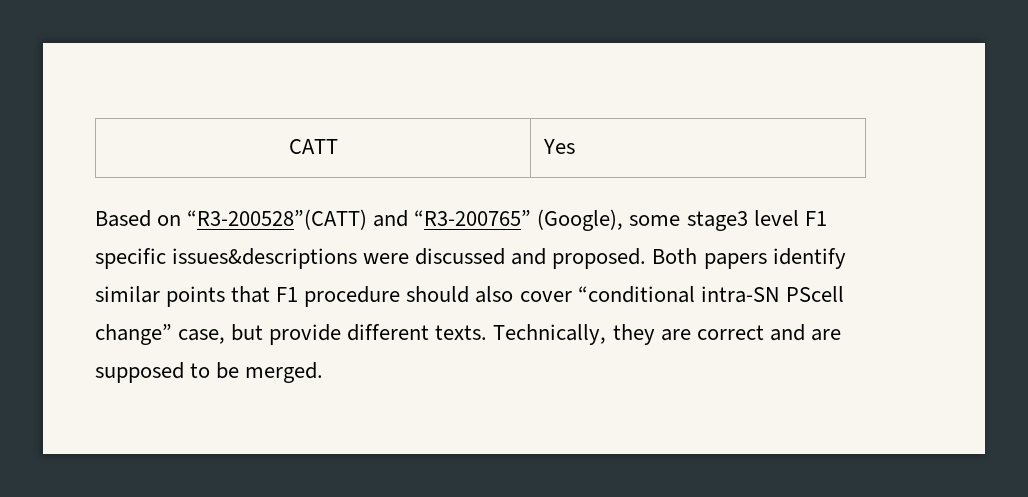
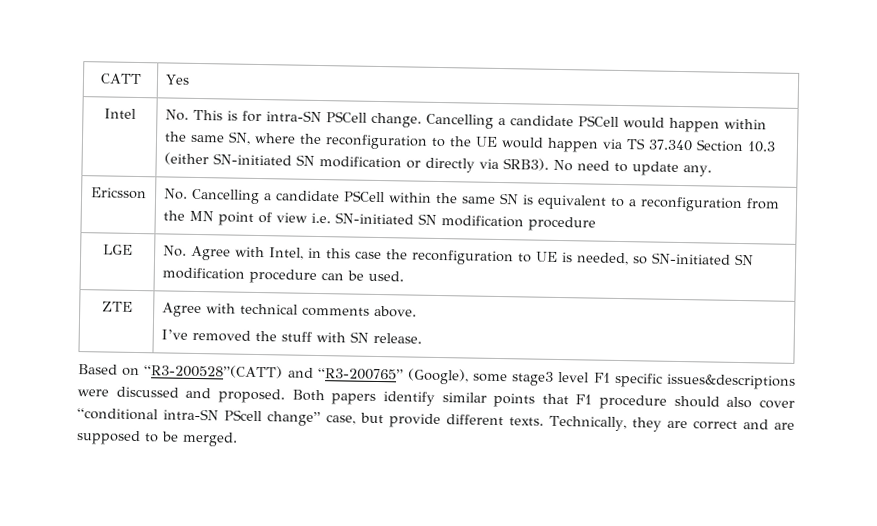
(576, 146) none -> [104,108,136,119] [165,109,768,133] [164,131,777,153] [164,152,713,177] [91,187,147,200] [164,188,781,213] [163,210,597,232] [103,244,133,255] [163,245,755,266] [162,267,405,284] [101,301,133,312] [162,302,418,318] [161,329,423,344] // Intel | No. This is for intra-SN PSCell change. Cancelling a candidate PSCell would happen within the same SN, where the reconfiguration to the UE would happen via TS 37.340 Section 10.3 (either SN-initiated SN modification or directly via SRB3). No need to update any. // Ericsson | No. Cancelling a candidate PSCell within the same SN is equivalent to a reconfiguration from the MN point of view i.e. SN-initiated SN modification procedure // LGE | No. Agree with Intel, in this case the reconfiguration to UE is needed, so SN-initiated SN modification procedure can be used. // ZTE | Agree with technical comments above. // I’ve removed the stuff with SN release.

